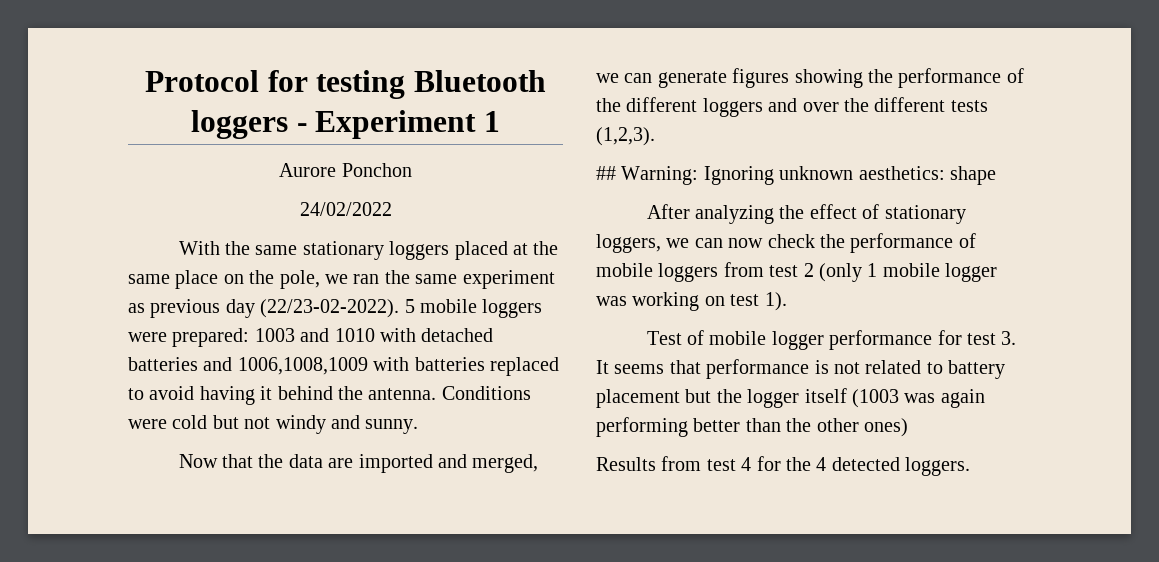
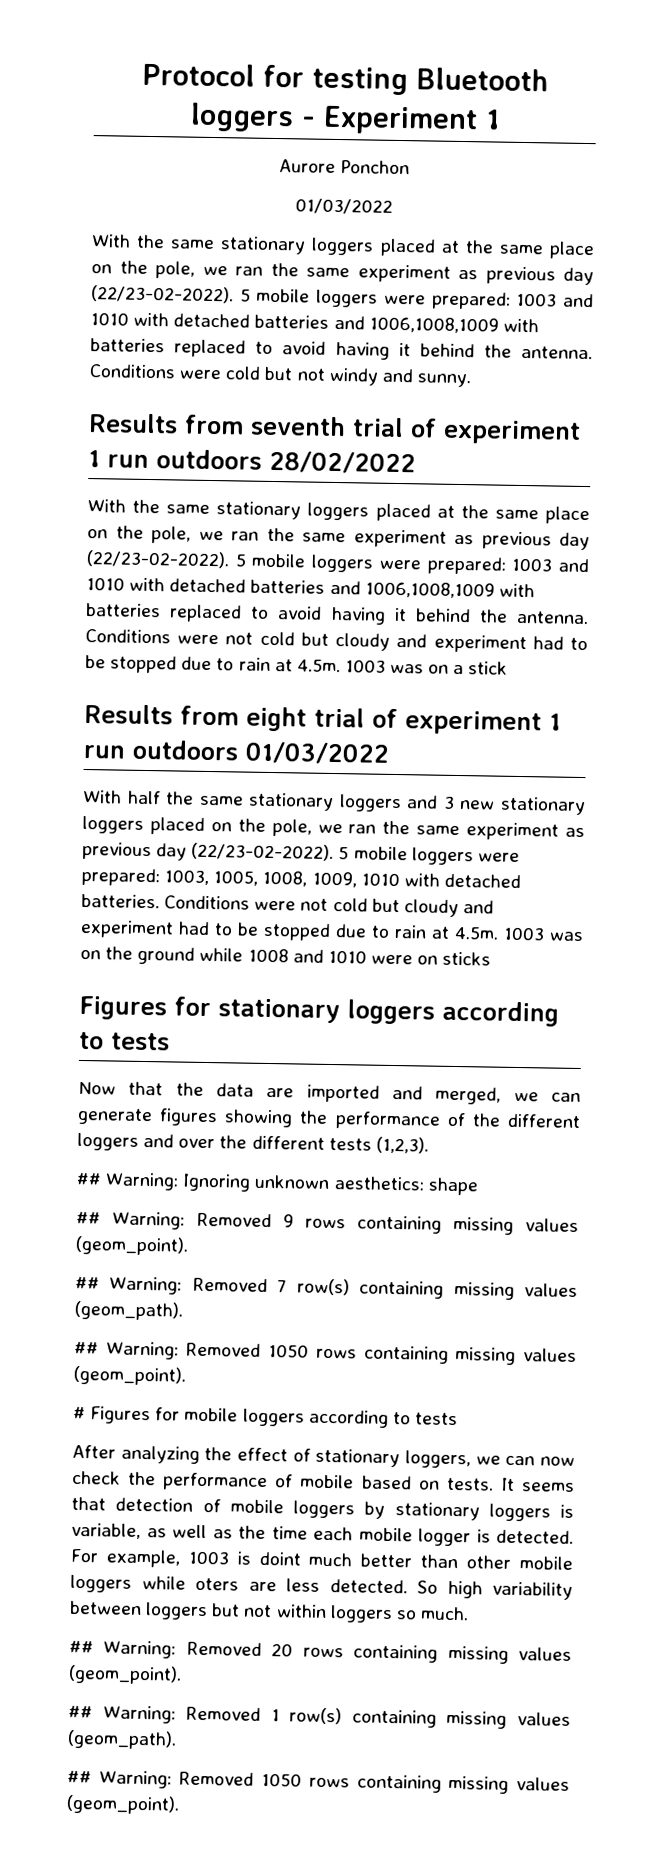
[299,202,392,216] 24/02/2022 -> [294,198,393,215] 01/03/2022
(419, 426) none -> [88,413,581,445] [88,449,416,475] [87,499,590,525] [87,525,590,551] [86,550,589,575] [86,577,535,599] [86,603,589,625] [85,629,588,654] [85,655,509,675] [84,703,561,736] [83,739,390,765] [83,789,586,816] [82,815,585,841] [82,841,520,866] [81,867,521,889] [81,893,494,918] [80,919,584,942] [80,946,492,966] [79,995,559,1027] [79,1031,170,1051] // Results from seventh trial of experiment 1 run outdoors 28/02/2022 // With the same stationary loggers placed at the same place on the pole, we ran the same experiment as previous day (22/23-02-2022). 5 mobile loggers were prepared: 1003 and 1010 with detached batteries and 1006,1008,1009 with batteries replaced to avoid having it behind the antenna. Conditions were not cold but cloudy and experiment had to be stopped due to rain at 4.5m. 1003 was on a stick // Results from eight trial of experiment 1 run outdoors 01/03/2022 // With half the same stationary loggers and 3 new stationary loggers placed on the pole, we ran the same experiment as previous day (22/23-02-2022). 5 mobile loggers were prepared: 1003, 1005, 1008, 1009, 1010 with detached batteries. Conditions were not cold but cloudy and experiment had to be stopped due to rain at 4.5m. 1003 was on the ground while 1008 and 1010 were on sticks // Figures for stationary loggers according to tests
(996, 175) none -> [76,1210,579,1235] [75,1235,189,1256] [75,1275,578,1300] [74,1300,184,1321] [74,1340,578,1366] [73,1365,186,1386] [73,1405,458,1428] // ## Warning: Removed 9 rows containing missing values (geom_point). // ## Warning: Removed 7 row(s) containing missing values (geom_path). // ## Warning: Removed 1050 rows containing missing values (geom_point). // # Figures for mobile loggers according to tests
[658,262,998,282] [596,292,787,311] [646,330,1017,350] [596,359,1006,379] [596,388,985,408] [596,417,908,437] [596,456,971,476] loggers from test 2 (only 1 mobile logger was working on test 1). // Test of mobile logger performance for test 3. It seems that performance is not related to battery placement but the logger itself (1003 was again performing better than the other ones) // Results from test 4 for the 4 detected loggers. -> [361,1475,575,1492] [71,1496,574,1522] [71,1522,574,1547] [70,1548,574,1570] [70,1574,573,1600] [69,1600,469,1624] [69,1639,572,1664] [68,1664,182,1685] [68,1704,571,1729] [67,1729,177,1750] [67,1769,571,1794] [66,1794,180,1815] based on tests. It seems that detection of mobile loggers by stationary loggers is variable, as well as the time each mobile logger is detected. For example, 1003 is doint much better than other mobile loggers while oters are less detected. So high variability between loggers but not within loggers so much. // ## Warning: Removed 20 rows containing missing values (geom_point). // ## Warning: Removed 1 row(s) containing missing values (geom_path). // ## Warning: Removed 1050 rows containing missing values (geom_point).

